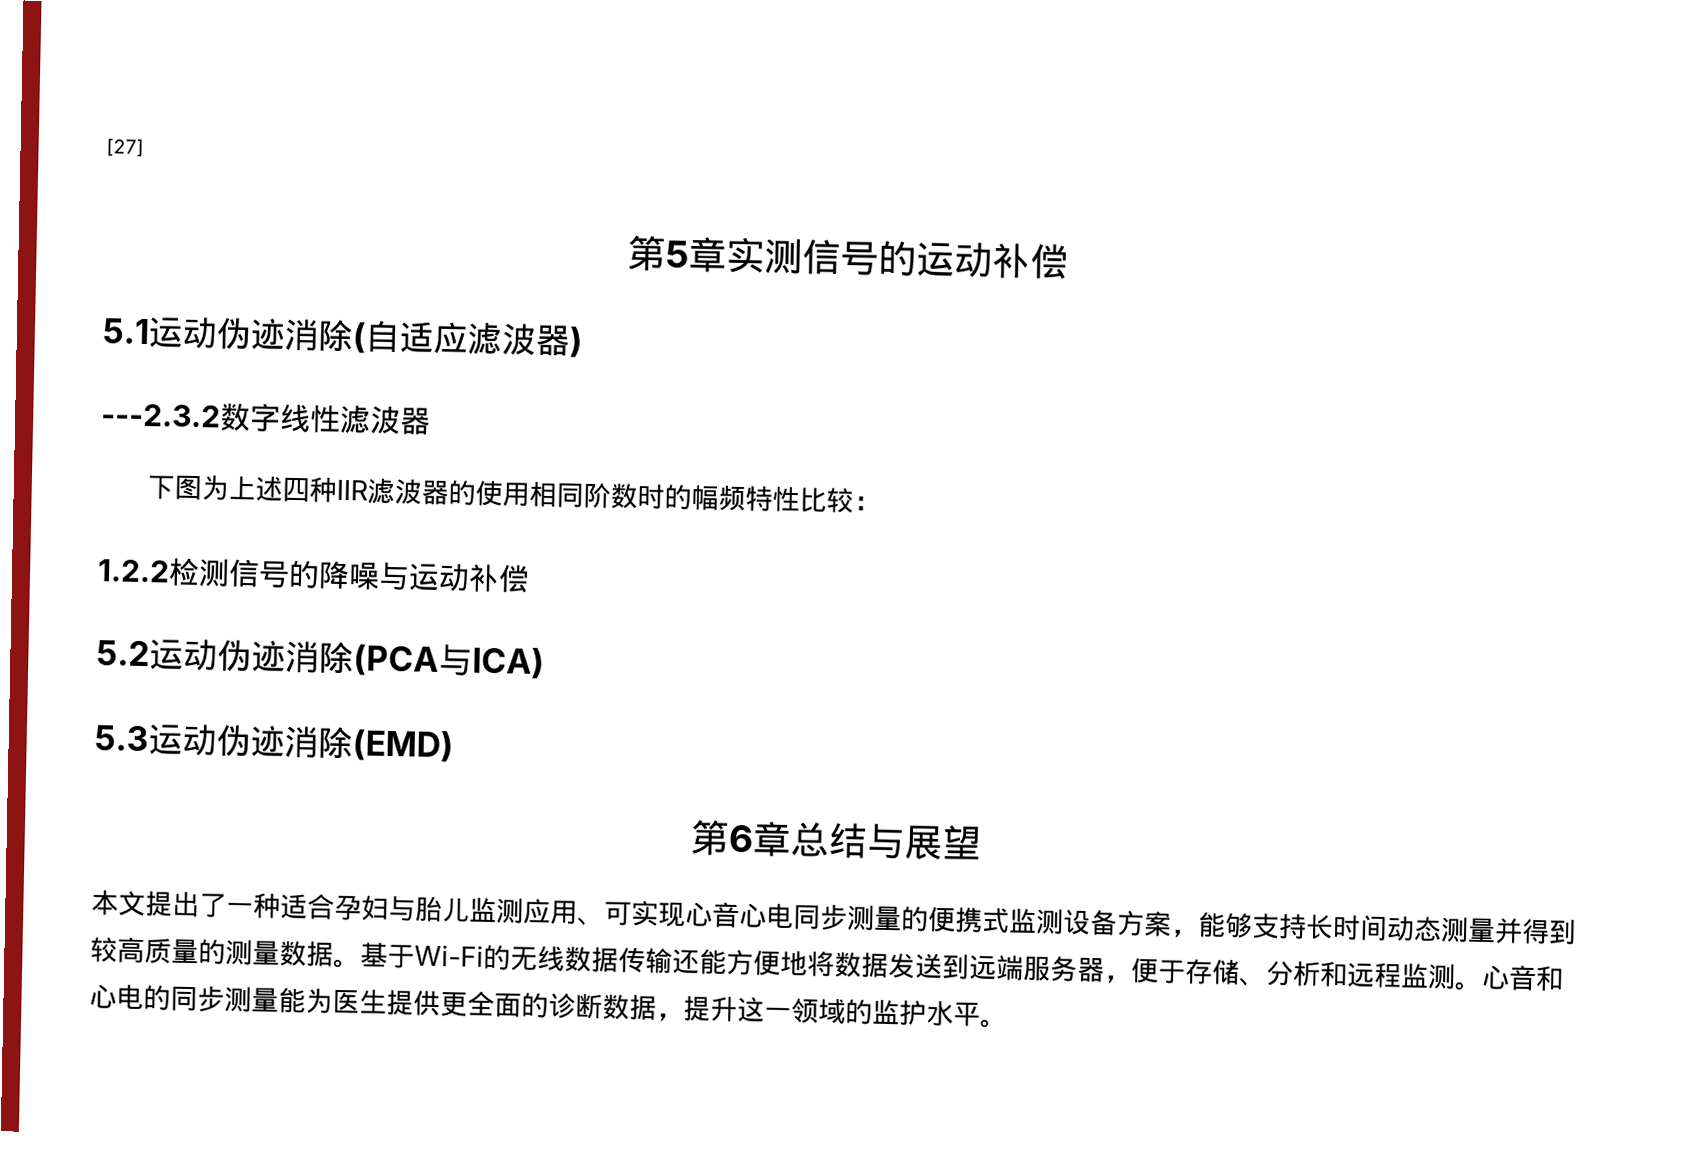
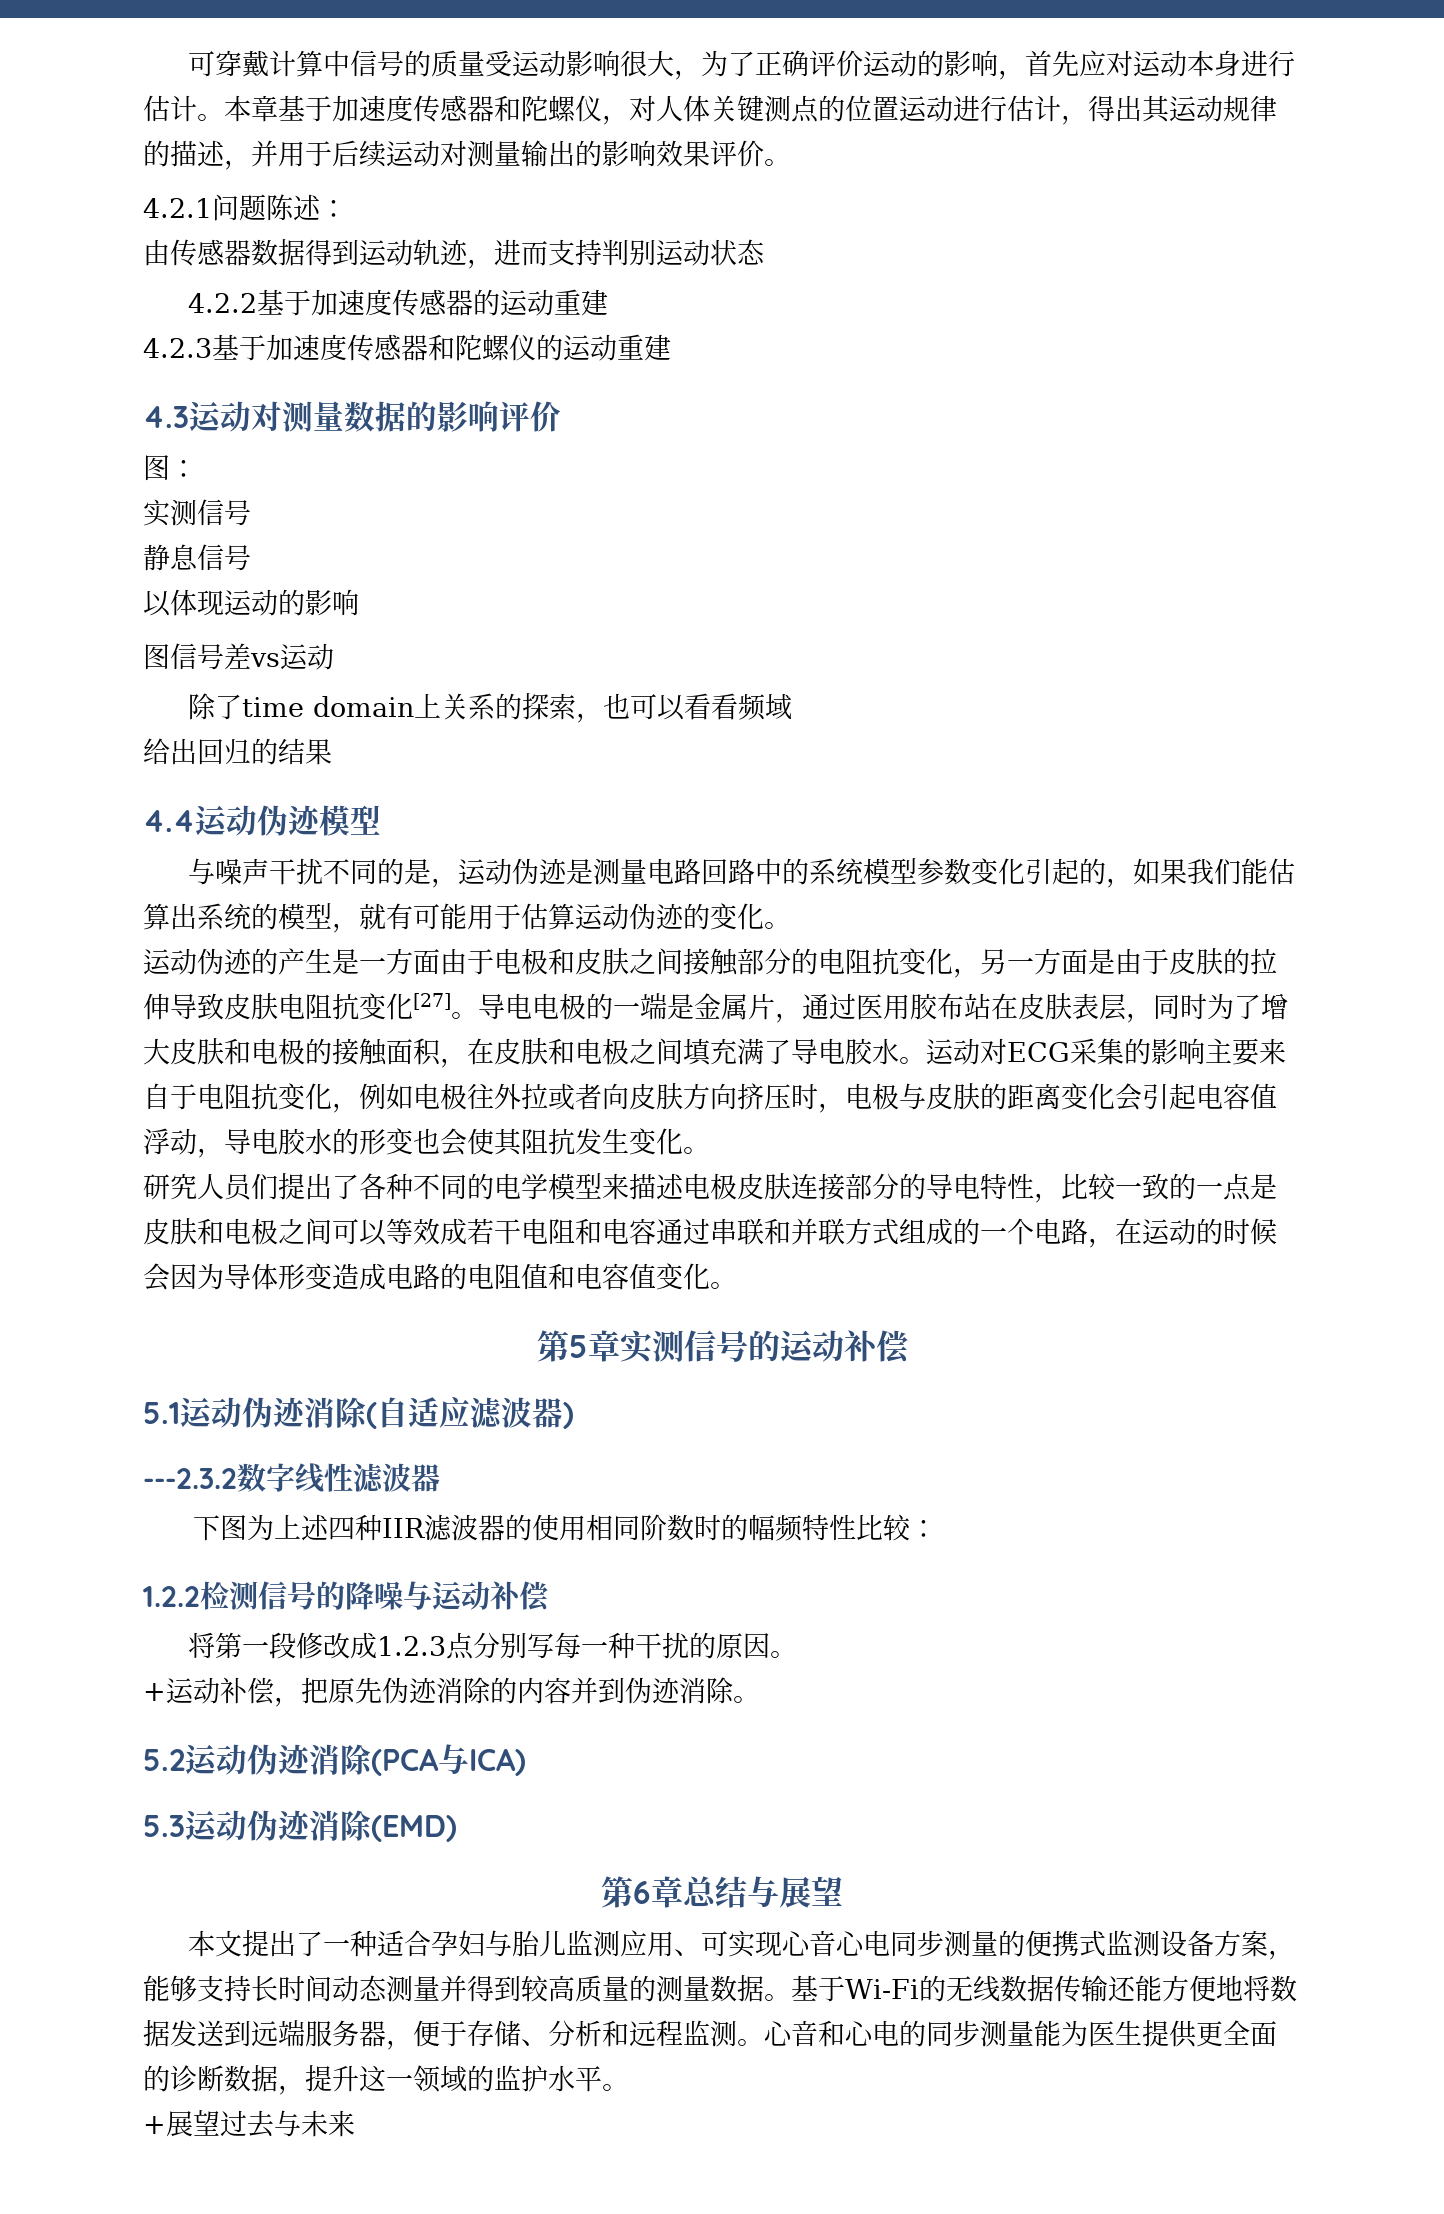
[106,138,144,157] [27] -> [188,50,1296,80] [143,95,1277,125] [143,140,791,170] [143,194,347,221] [143,239,765,269] [188,289,609,316] [143,334,671,361] [143,401,561,432] [143,455,197,481] [143,499,251,527] [143,544,251,571] [143,589,359,617] [143,643,334,670] [188,693,793,723] [143,738,332,765] [143,805,381,836] [188,858,1296,888] [143,903,791,933] [143,948,1277,978] [143,993,451,1020] [451,993,1288,1023] [143,1038,1286,1068] [143,1083,1277,1113] [143,1128,710,1158] [143,1173,1277,1203] [143,1218,1277,1248] [143,1263,737,1291] 可穿戴计算中信号的质量受运动影响很大，为了正确评价运动的影响，首先应对运动本身进行估计。本章基于加速度传感器和陀螺仪，对人体关键测点的位置运动进行估计，得出其运动规律的描述，并用于后续运动对测量输出的影响效果评价。 // 4.2.1问题陈述： // 由传感器数据得到运动轨迹，进而支持判别运动状态 // 4.2.2基于加速度传感器的运动重建 // 4.2.3基于加速度传感器和陀螺仪的运动重建 // 4.3运动对测量数据的影响评价 // 图： // 实测信号 // 静息信号 // 以体现运动的影响 // 图信号差vs运动 // 除了time domain上关系的探索，也可以看看频域 // 给出回归的结果 // 4.4运动伪迹模型 // 与噪声干扰不同的是，运动伪迹是测量电路回路中的系统模型参数变化引起的，如果我们能估算出系统的模型，就有可能用于估算运动伪迹的变化。 // 运动伪迹的产生是一方面由于电极和皮肤之间接触部分的电阻抗变化，另一方面是由于皮肤的拉伸导致皮肤电阻抗变化[27]。导电电极的一端是金属片，通过医用胶布站在皮肤表层，同时为了增大皮肤和电极的接触面积，在皮肤和电极之间填充满了导电胶水。运动对ECG采集的影响主要来自于电阻抗变化，例如电极往外拉或者向皮肤方向挤压时，电极与皮肤的距离变化会引起电容值浮动，导电胶水的形变也会使其阻抗发生变化。 // 研究人员们提出了各种不同的电学模型来描述电极皮肤连接部分的导电特性，比较一致的一点是皮肤和电极之间可以等效成若干电阻和电容通过串联和并联方式组成的一个电路，在运动的时候会因为导体形变造成电路的电阻值和电容值变化。
(530, 578) none -> [188,1632,798,1660] [143,1677,760,1707] // 将第一段修改成1.2.3点分别写每一种干扰的原因。 // +运动补偿，把原先伪迹消除的内容并到伪迹消除。
(1008, 1023) none -> [143,2110,355,2138] // +展望过去与未来

